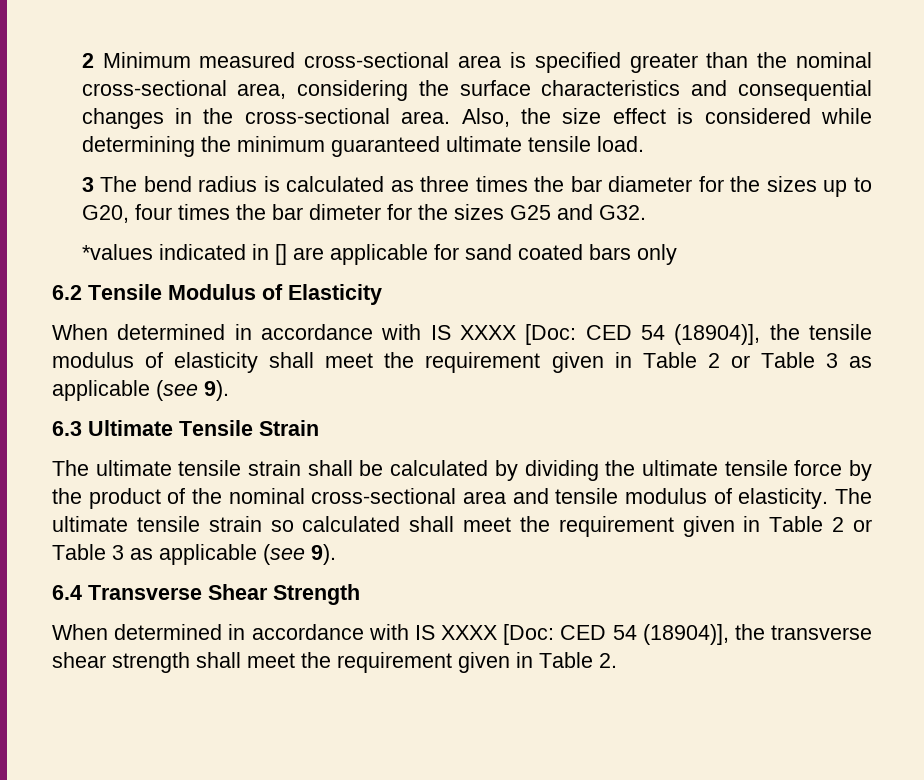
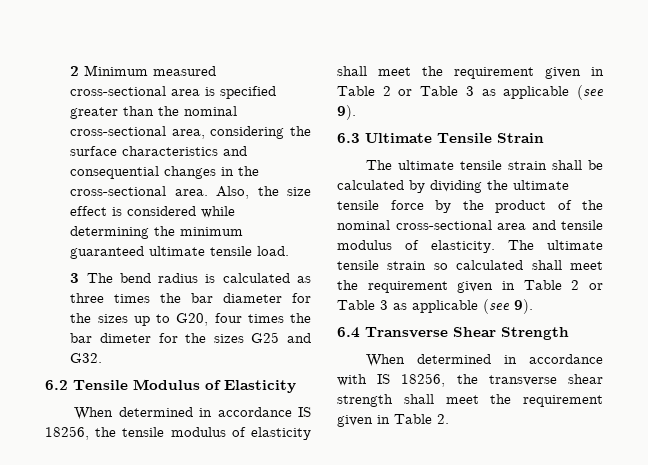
[81,244,677,265] // *values indicated in [] are applicable for sand coated bars only -> (103, 358) none
[381,324,761,345] with IS XXXX [Doc: CED 54 (18904)], -> [298,407,311,417] [45,426,89,440] IS 18256,
[441,624,729,645] XXXX [Doc: CED 54 (18904)], -> [401,373,446,387] 18256,

